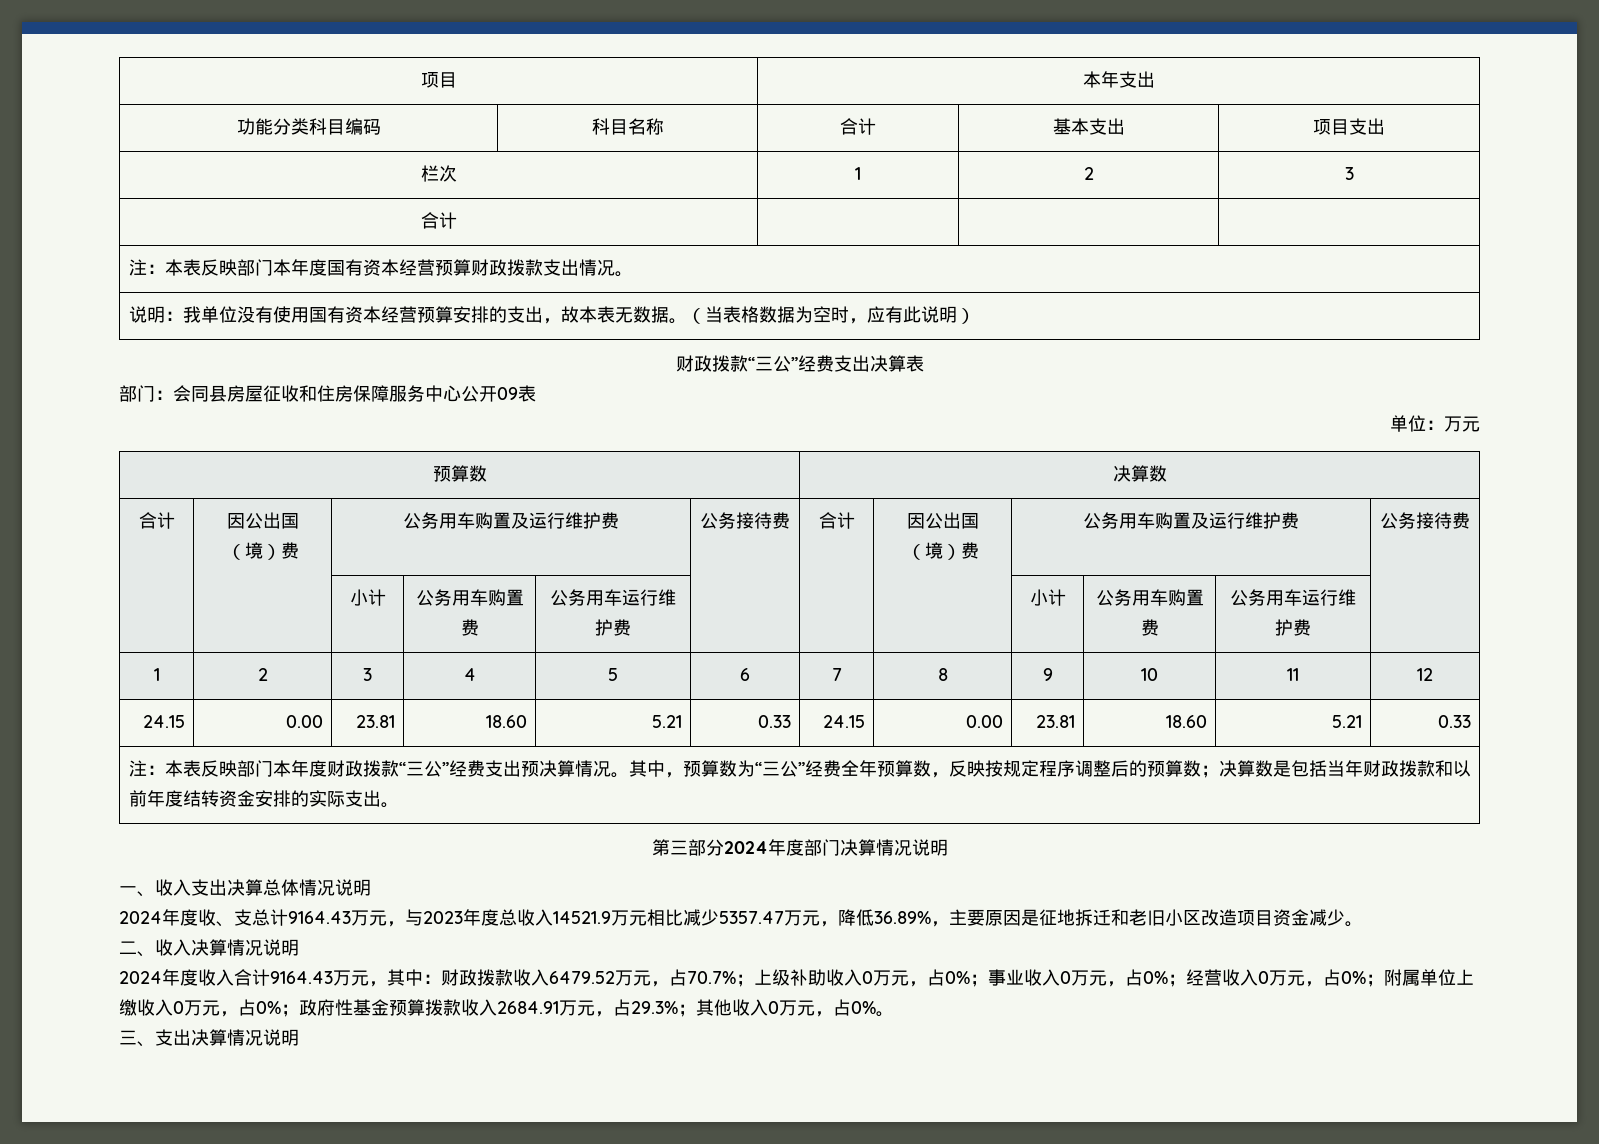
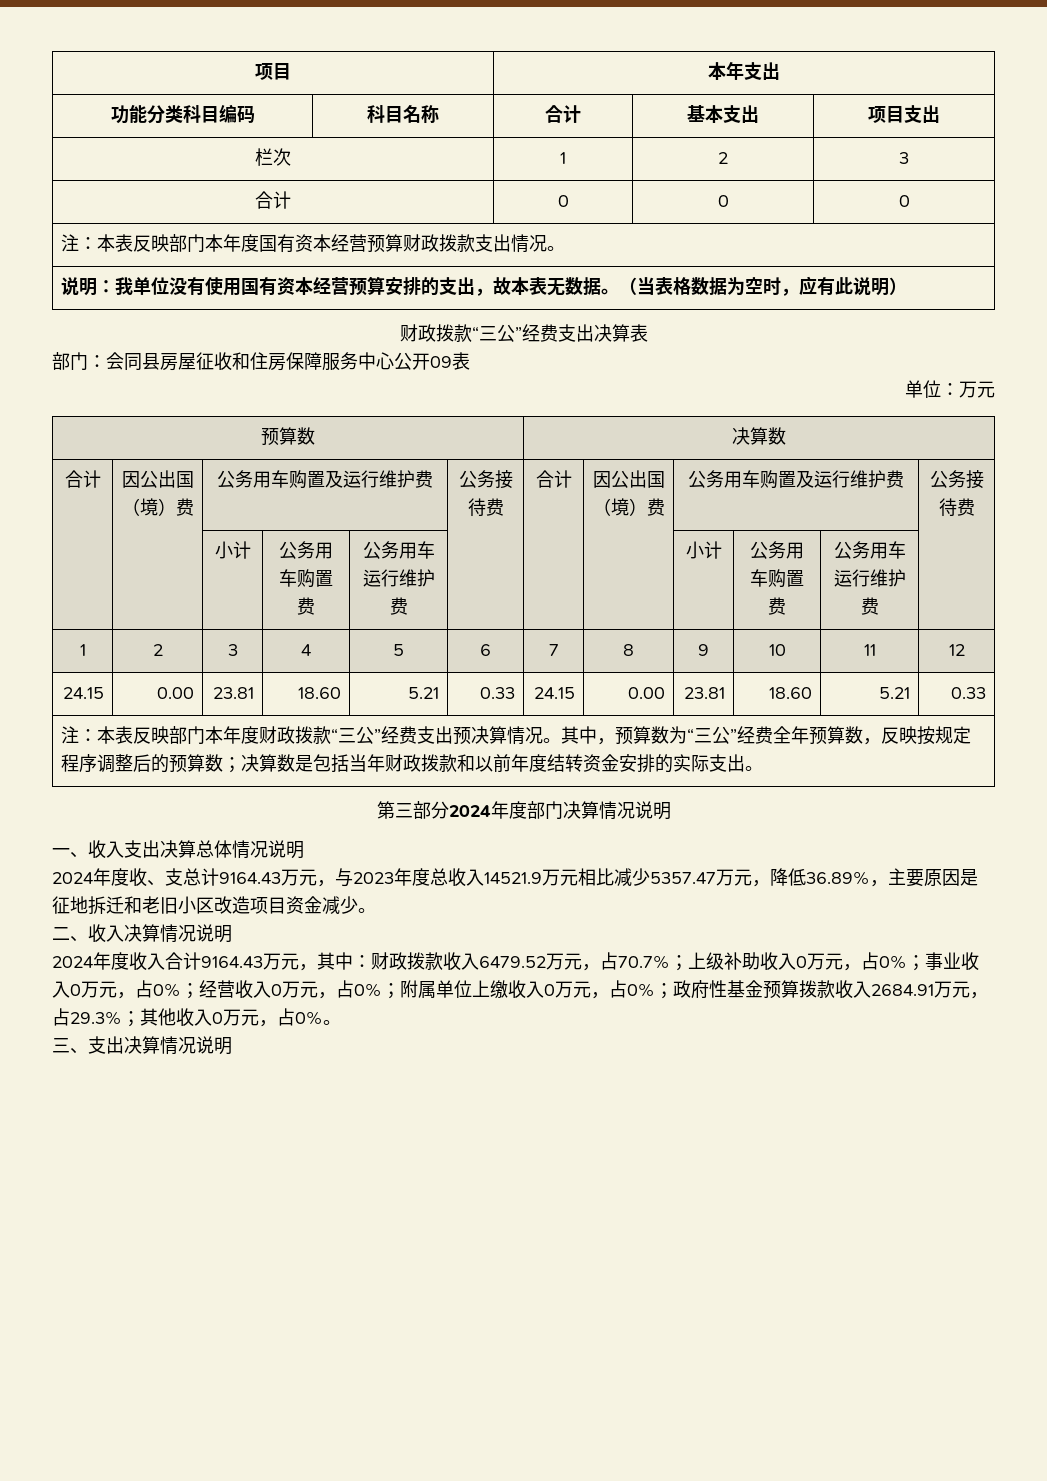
(457, 220) | | -> [557,195,569,207] [717,195,729,207] [898,195,910,207] 0 | 0 | 0

